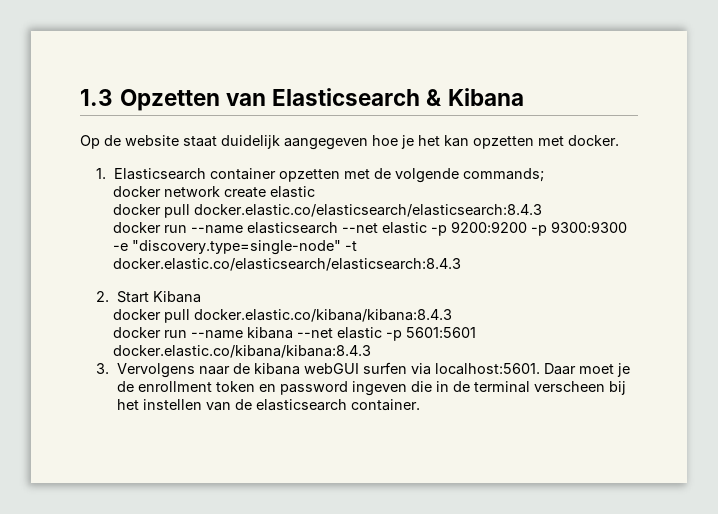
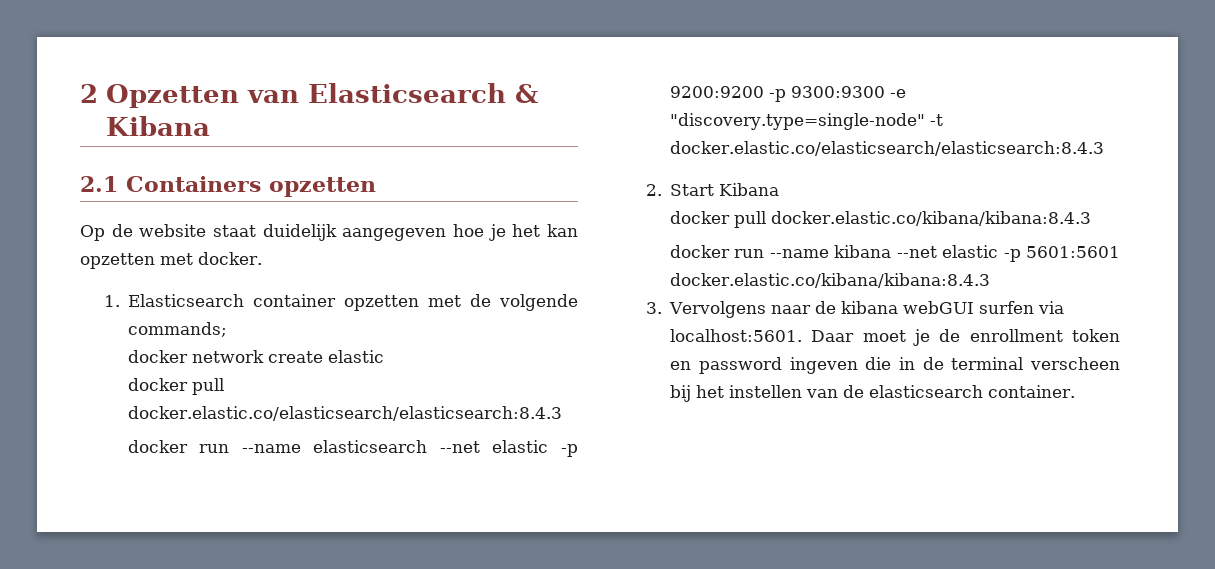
[80,89,113,106] 1.3 -> [80,84,98,103] 2
(524, 97) none -> [80,176,377,197] // 2.1 Containers opzetten

